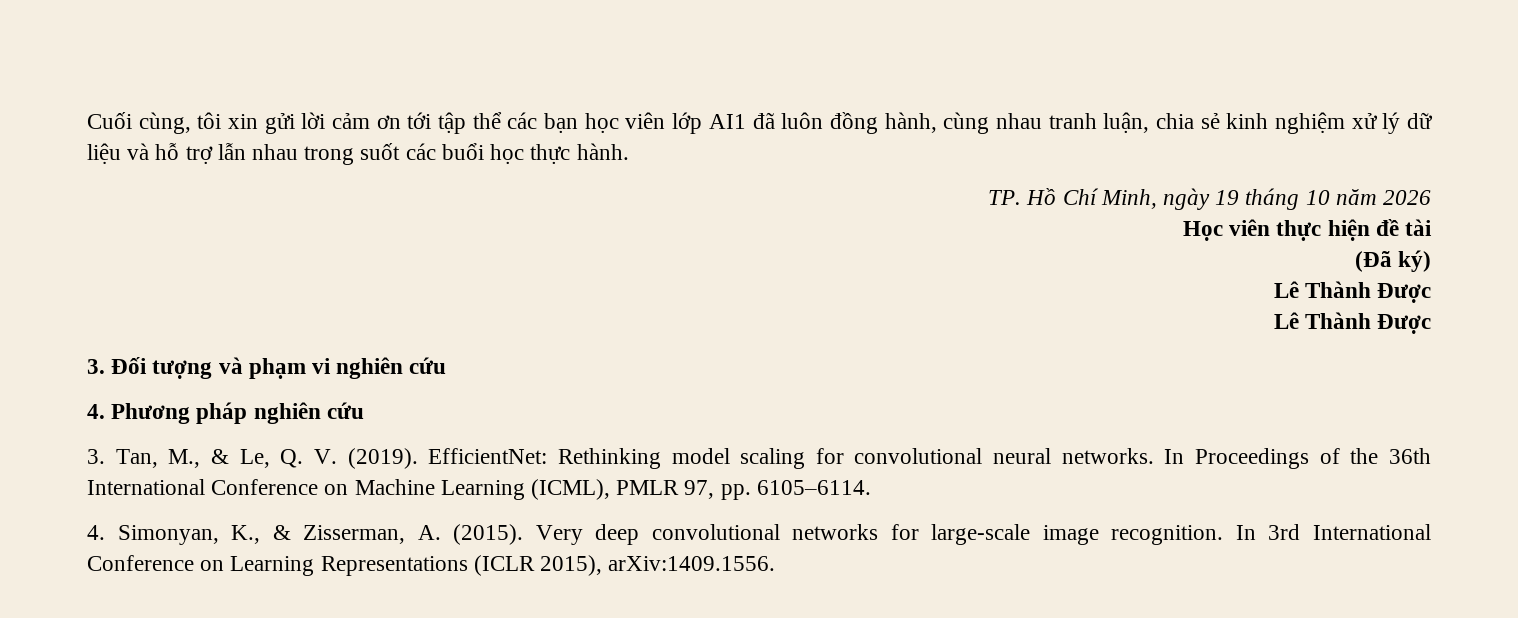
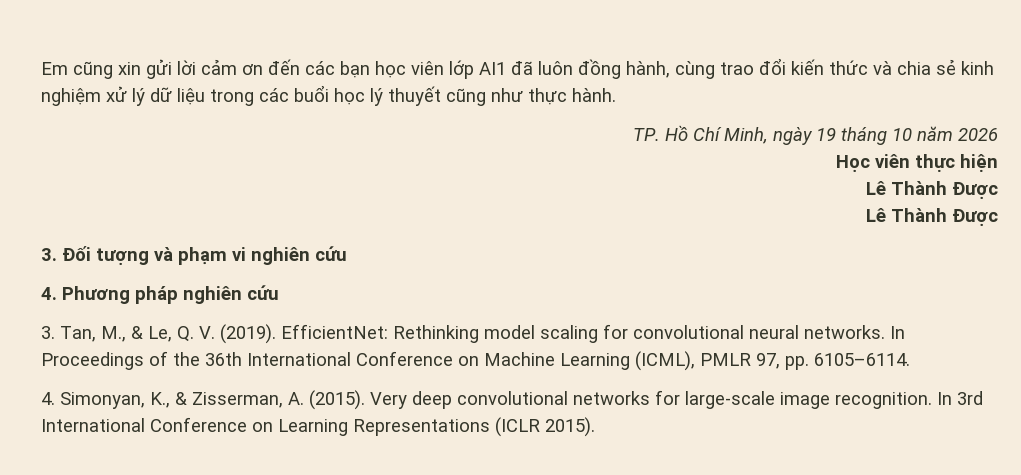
[87,112,222,134] Cuối cùng, tôi -> [41,61,113,79] Em cũng
[407,112,502,134] tới tập thể -> [268,59,300,75] đến
[995,112,1150,133] nhau tranh luận, -> [720,58,892,75] trao đổi kiến thức và
[127,143,525,165] và hỗ trợ lẫn nhau trong suốt các buổi học -> [210,85,523,106] trong các buổi học lý thuyết cũng như
[1375,219,1433,236] [1354,250,1431,272] đề tài // (Đã ký) -> (998, 163) none
[540,555,776,576] 2015), arXiv:1409.1556. -> [545,417,595,437] 2015).

